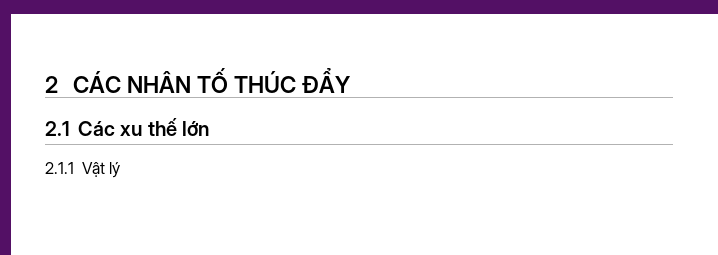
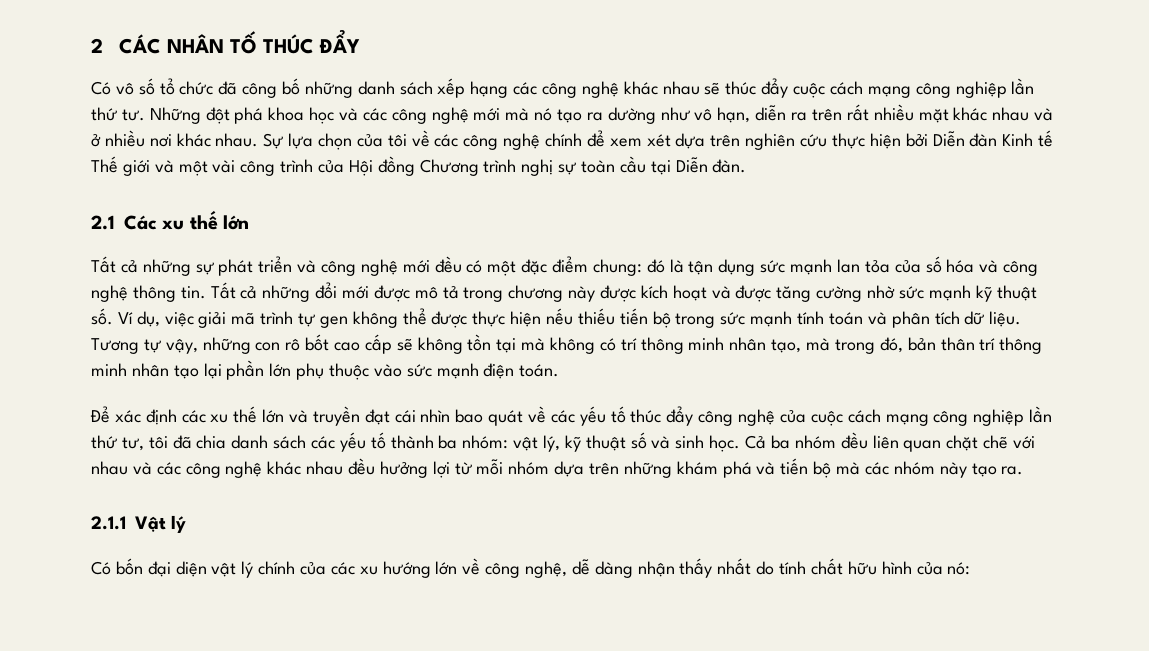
(352, 80) none -> [91,78,1035,98] [91,104,1054,124] [91,130,1054,150] [91,156,747,176] // Có vô số tổ chức đã công bố những danh sách xếp hạng các công nghệ khác nhau sẽ thúc đẩy cuộc cách mạng công nghiệp lần thứ tư. Những đột phá khoa học và các công nghệ mới mà nó tạo ra dường như vô hạn, diễn ra trên rất nhiều mặt khác nhau và ở nhiều nơi khác nhau. Sự lựa chọn của tôi về các công nghệ chính để xem xét dựa trên nghiên cứu thực hiện bởi Diễn đàn Kinh tế Thế giới và một vài công trình của Hội đồng Chương trình nghị sự toàn cầu tại Diễn đàn.
[45,162,121,178] 2.1.1 Vật lý -> [91,256,1039,276] [91,282,1037,302] [91,308,1022,328] [91,334,1043,354] [91,360,560,380] [90,406,1053,426] [91,432,1035,452] [91,458,1024,478] [91,515,187,533] [91,558,971,578] Tất cả những sự phát triển và công nghệ mới đều có một đặc điểm chung: đó là tận dụng sức mạnh lan tỏa của số hóa và công nghệ thông tin. Tất cả những đổi mới được mô tả trong chương này được kích hoạt và được tăng cường nhờ sức mạnh kỹ thuật số. Ví dụ, việc giải mã trình tự gen không thể được thực hiện nếu thiếu tiến bộ trong sức mạnh tính toán và phân tích dữ liệu. Tương tự vậy, những con rô bốt cao cấp sẽ không tồn tại mà không có trí thông minh nhân tạo, mà trong đó, bản thân trí thông minh nhân tạo lại phần lớn phụ thuộc vào sức mạnh điện toán. // Để xác định các xu thế lớn và truyền đạt cái nhìn bao quát về các yếu tố thúc đẩy công nghệ của cuộc cách mạng công nghiệp lần thứ tư, tôi đã chia danh sách các yếu tố thành ba nhóm: vật lý, kỹ thuật số và sinh học. Cả ba nhóm đều liên quan chặt chẽ với nhau và các công nghệ khác nhau đều hưởng lợi từ mỗi nhóm dựa trên những khám phá và tiến bộ mà các nhóm này tạo ra. // 2.1.1 Vật lý // Có bốn đại diện vật lý chính của các xu hướng lớn về công nghệ, dễ dàng nhận thấy nhất do tính chất hữu hình của nó:

